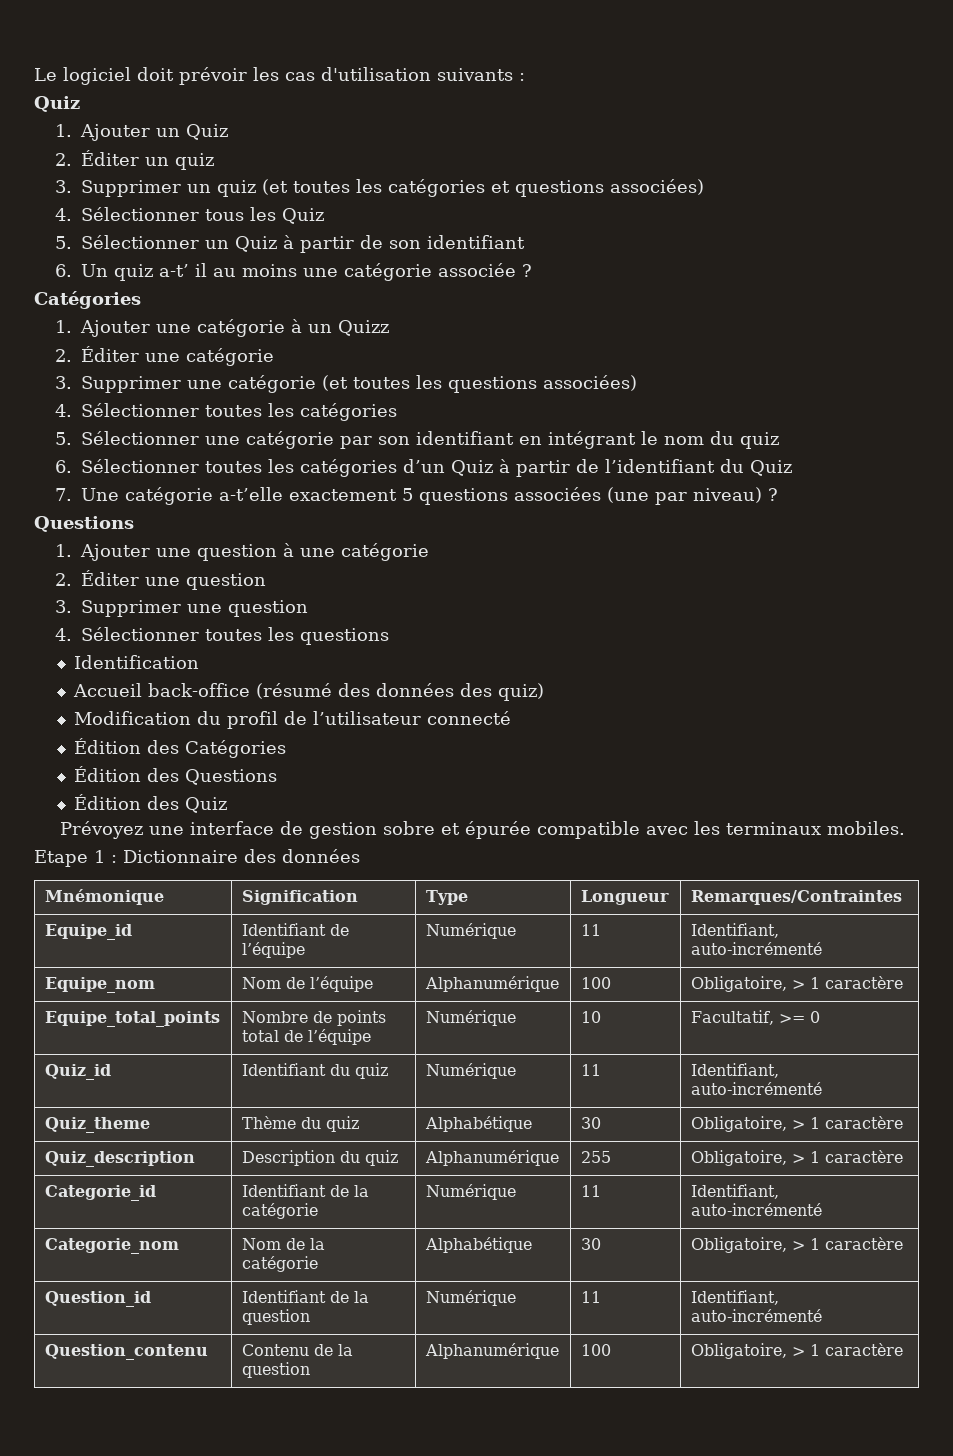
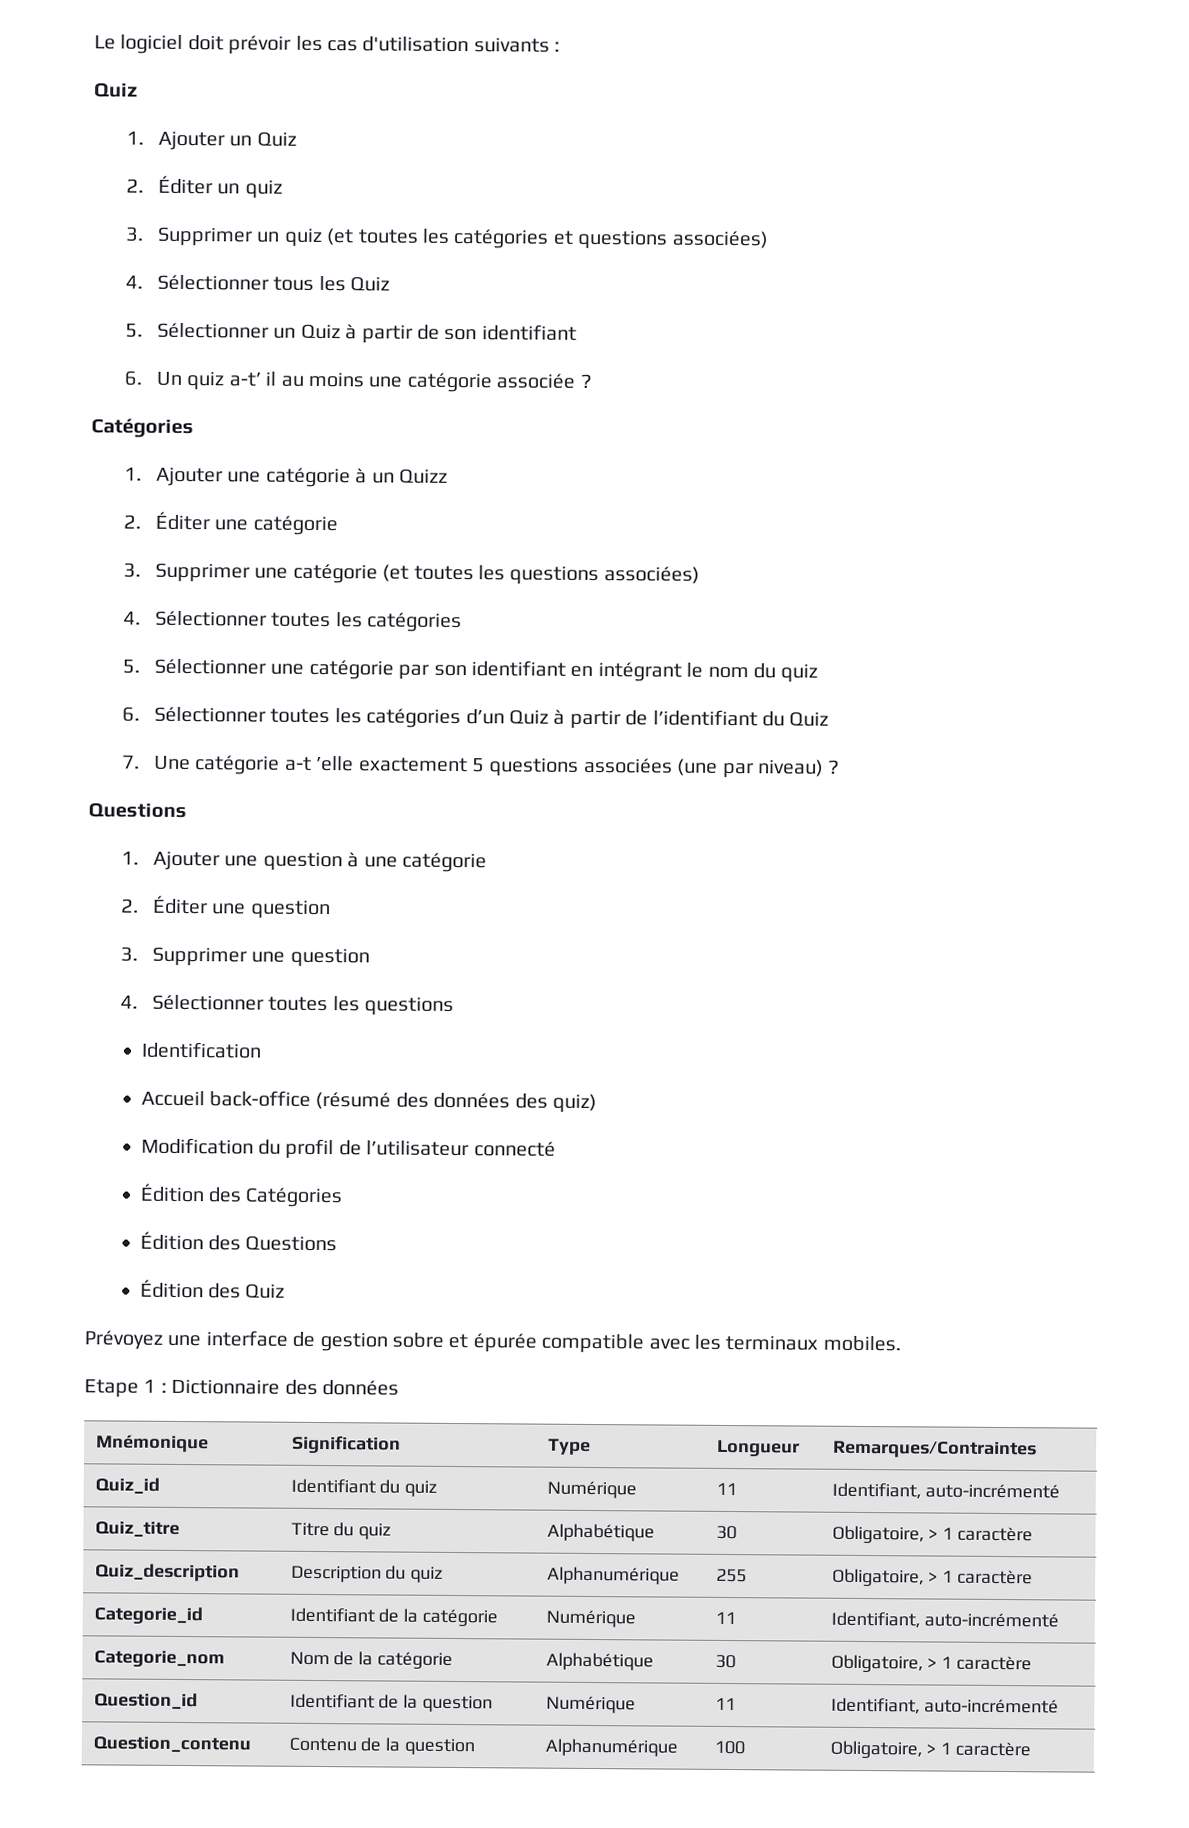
[218,487,283,501] a-t’elle -> [284,755,355,772] a-t ’elle
[44,924,132,940] [241,923,349,936] [241,942,305,958] [425,923,516,939] [580,924,601,936] [690,923,779,938] [690,942,822,955] [44,977,155,993] [241,976,373,992] [424,976,559,992] [580,977,611,989] [690,976,903,992] [44,1011,220,1027] [241,1010,386,1026] [241,1029,371,1045] [425,1010,516,1026] [580,1011,601,1023] [690,1010,820,1025] // Equipe_id | Identifiant de l’équipe | Numérique | 11 | Identifiant, auto-incrémenté // Equipe_nom | Nom de l’équipe | Alphanumérique | 100 | Obligatoire, > 1 caractère // Equipe_total_points | Nombre de points total de l’équipe | Numérique | 10 | Facultatif, >= 0 -> (1037, 1449) none
[44,1117,150,1133] [241,1116,296,1129] Quiz_theme | Thème -> [94,1521,180,1537] [290,1522,330,1537] Quiz_titre | Titre

